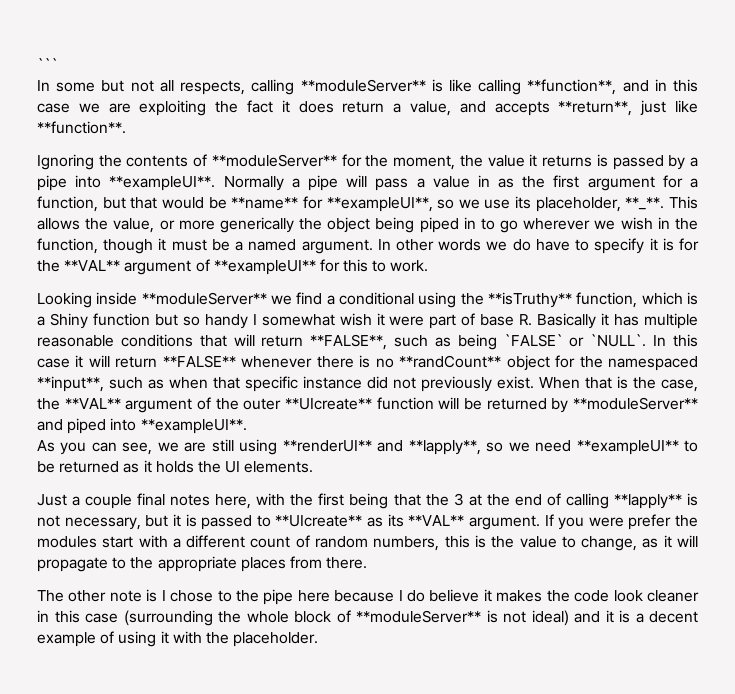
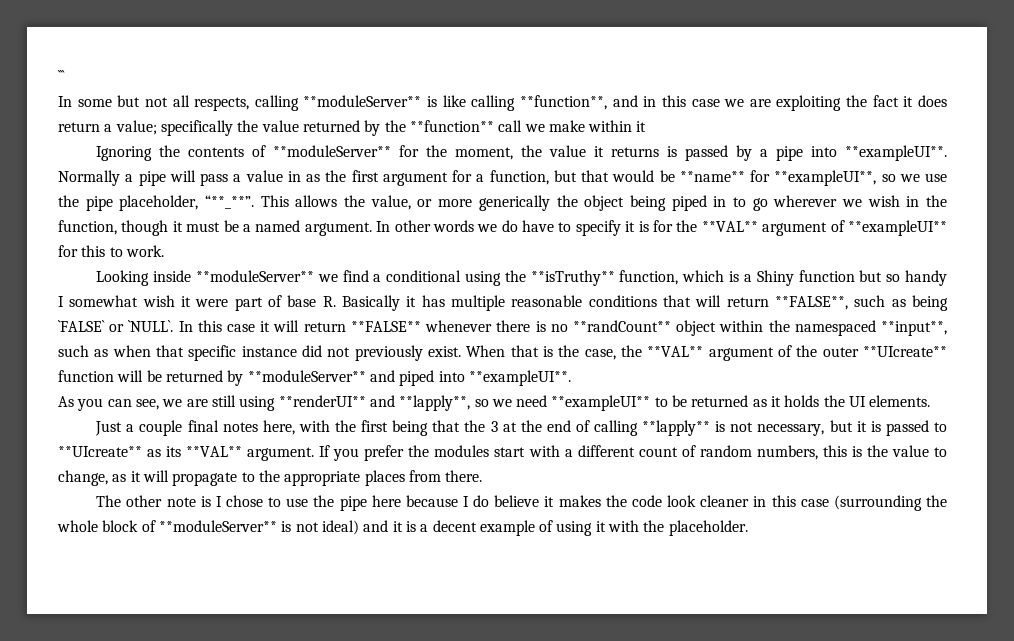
[410,100,698,116] [37,121,126,134] value, and accepts **return**, just like **function**. -> [115,120,647,136] value; specifically the value returned by the **function** call we make within it
[515,196,665,212] its placeholder, **_**. -> [58,195,255,211] the pipe placeholder, “**_**”.
[555,355,576,368] for -> [719,320,764,332] within
[588,517,624,527] were -> (360, 454) none
(232, 596) none -> [286,498,309,507] use

